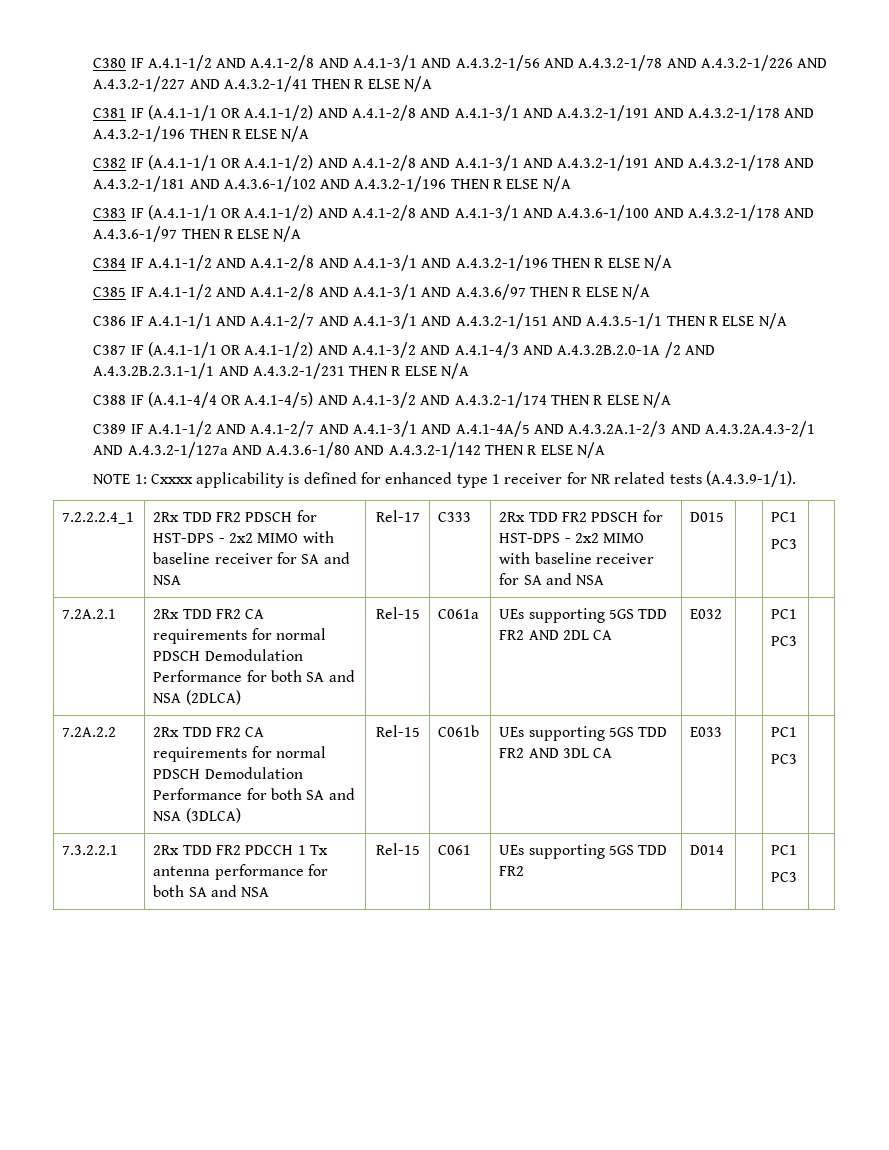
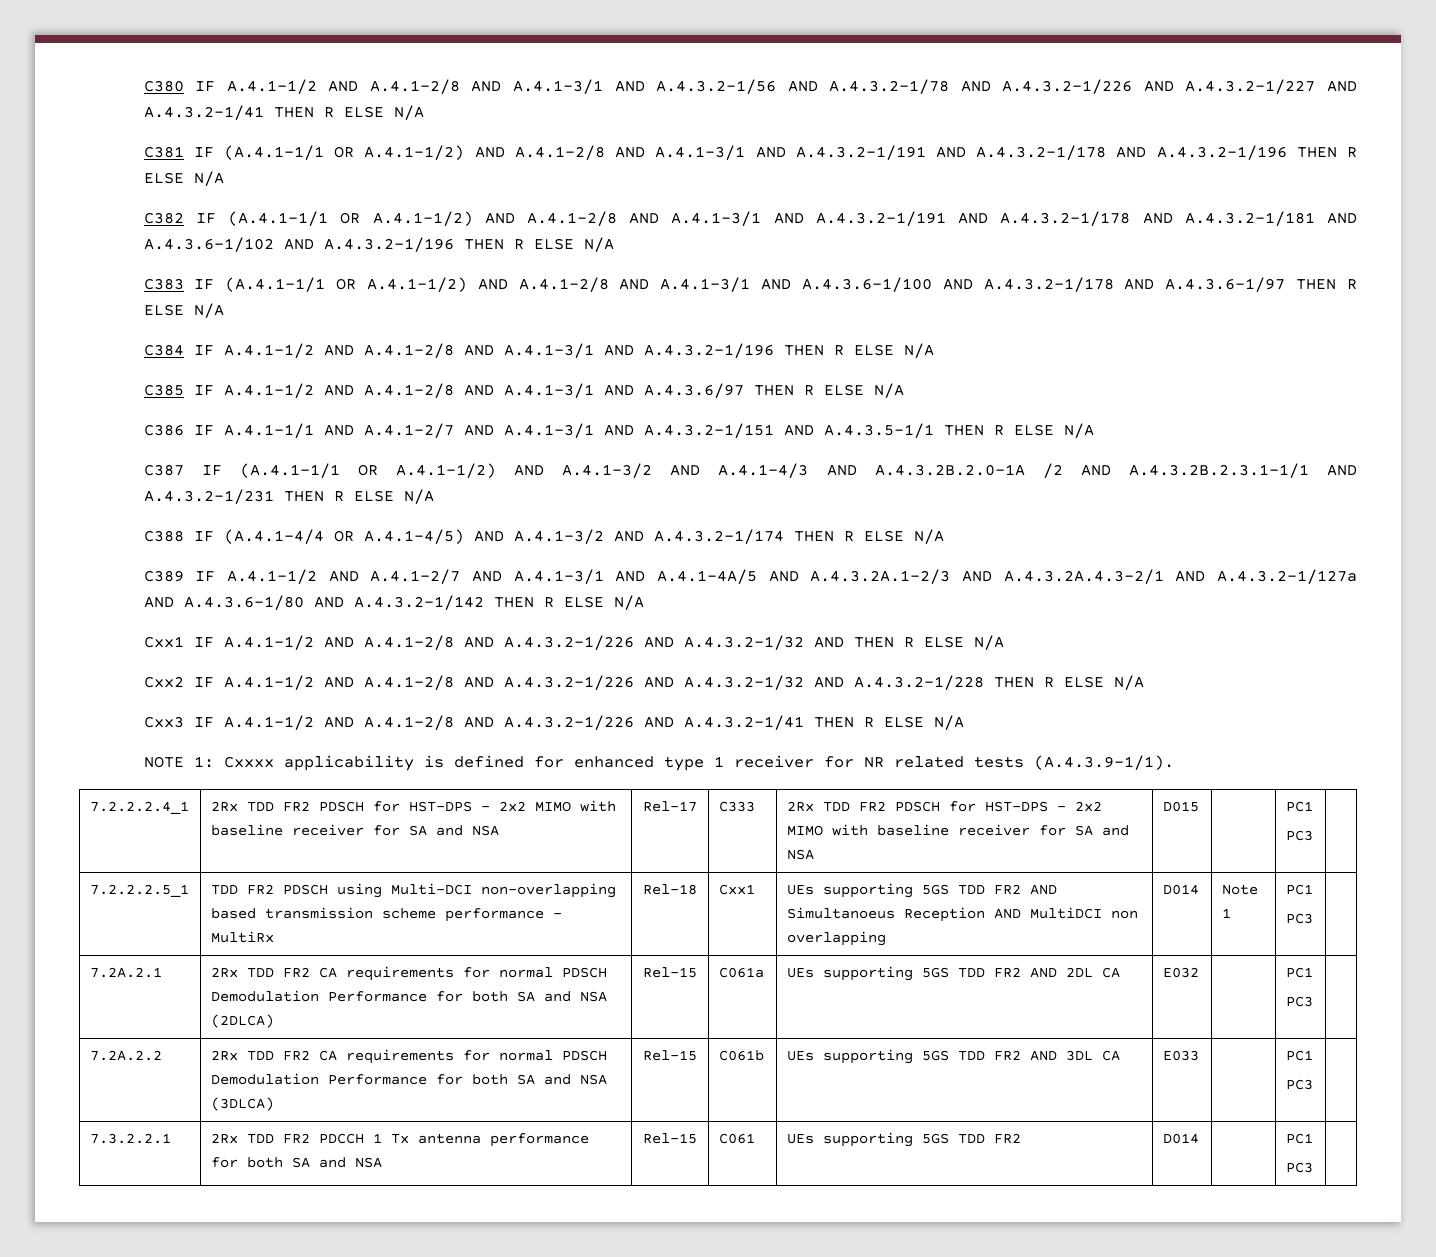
(606, 450) none -> [143,635,1004,650] [143,675,1144,690] [143,715,964,730] // Cxx1 IF A.4.1-1/2 AND A.4.1-2/8 AND A.4.3.2-1/226 AND A.4.3.2-1/32 AND THEN R ELSE N/A // Cxx2 IF A.4.1-1/2 AND A.4.1-2/8 AND A.4.3.2-1/226 AND A.4.3.2-1/32 AND A.4.3.2-1/228 THEN R ELSE N/A // Cxx3 IF A.4.1-1/2 AND A.4.1-2/8 AND A.4.3.2-1/226 AND A.4.3.2-1/41 THEN R ELSE N/A
(798, 544) none -> [89,884,189,897] [210,883,616,898] [210,907,562,922] [210,931,274,943] [643,884,697,895] [718,884,755,895] [786,883,1057,898] [786,907,1138,922] [786,931,886,946] [1162,884,1199,895] [1221,884,1258,895] [1221,908,1231,918] [1285,884,1313,895] [1285,913,1313,924] // 7.2.2.2.5_1 | TDD FR2 PDSCH using Multi-DCI non-overlapping based transmission scheme performance – MultiRx | Rel-18 | Cxx1 | UEs supporting 5GS TDD FR2 AND Simultanoeus Reception AND MultiDCI non overlapping | D014 | Note 1 | PC1 // PC3 |

